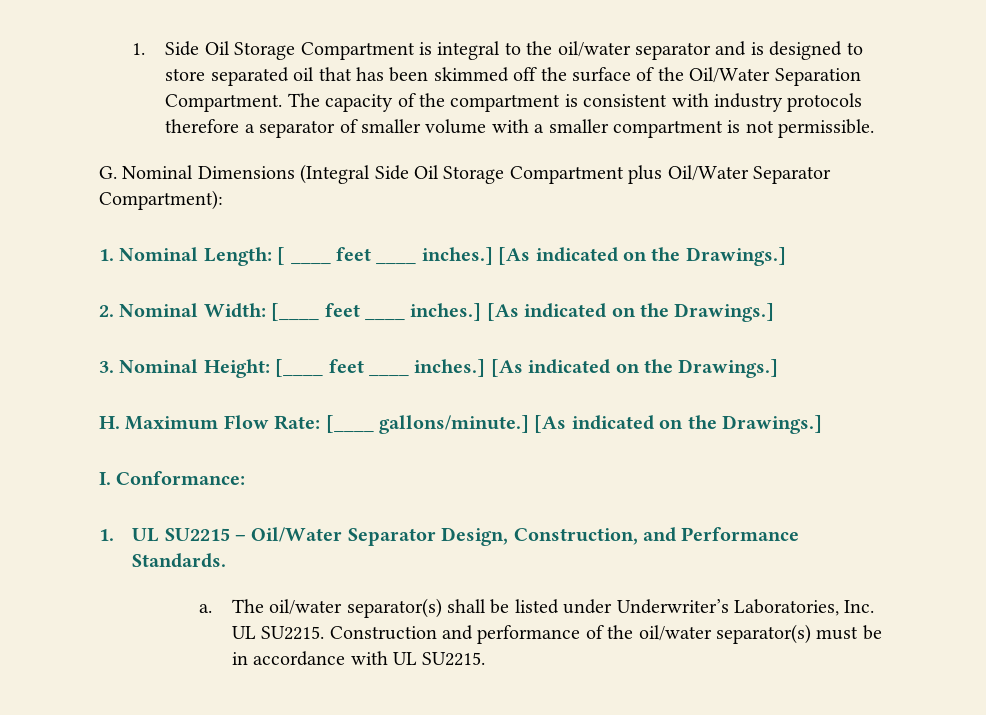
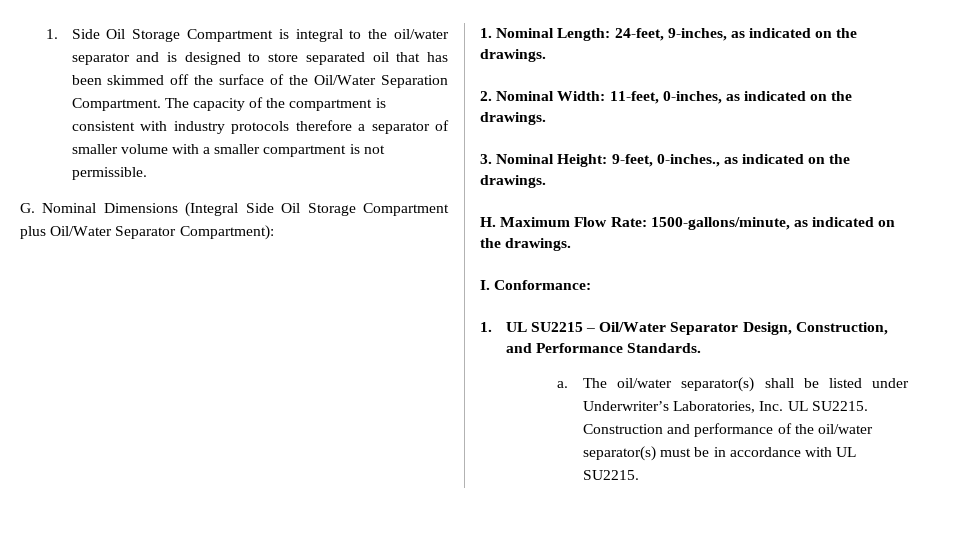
[277,247,331,265] [336,247,371,261] [376,247,786,266] [ ____ feet ____ inches.] [As indicated on the Drawings.] -> [614,28,858,41] [480,49,546,62] 24-feet, 9-inches, as indicated on the drawings.
[271,303,360,321] [365,303,775,322] [____ feet ____ inches.] [As indicated on the Drawings.] -> [609,91,853,104] [480,112,546,125] 11-feet, 0-inches, as indicated on the drawings.
[275,359,364,377] [369,359,779,378] [____ feet ____ inches.] [As indicated on the Drawings.] -> [611,154,851,167] [480,175,546,188] 9-feet, 0-inches., as indicated on the drawings.
[325,415,822,434] [____ gallons/minute.] [As indicated on the Drawings.] -> [650,217,896,230] [480,238,572,251] 1500-gallons/minute, as indicated on the drawings.

